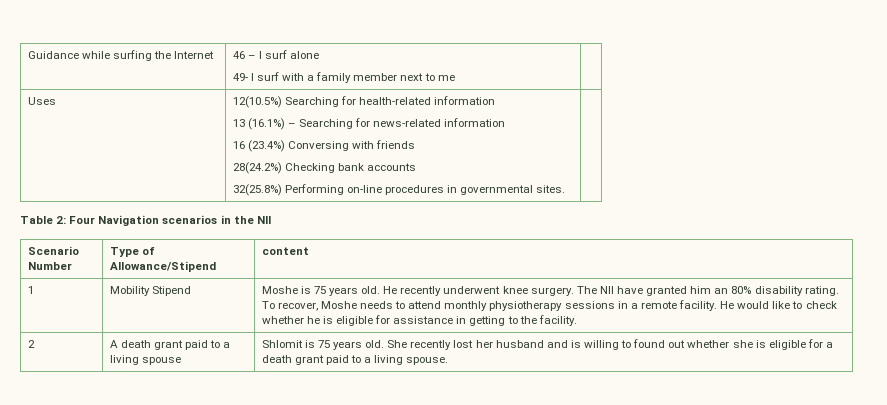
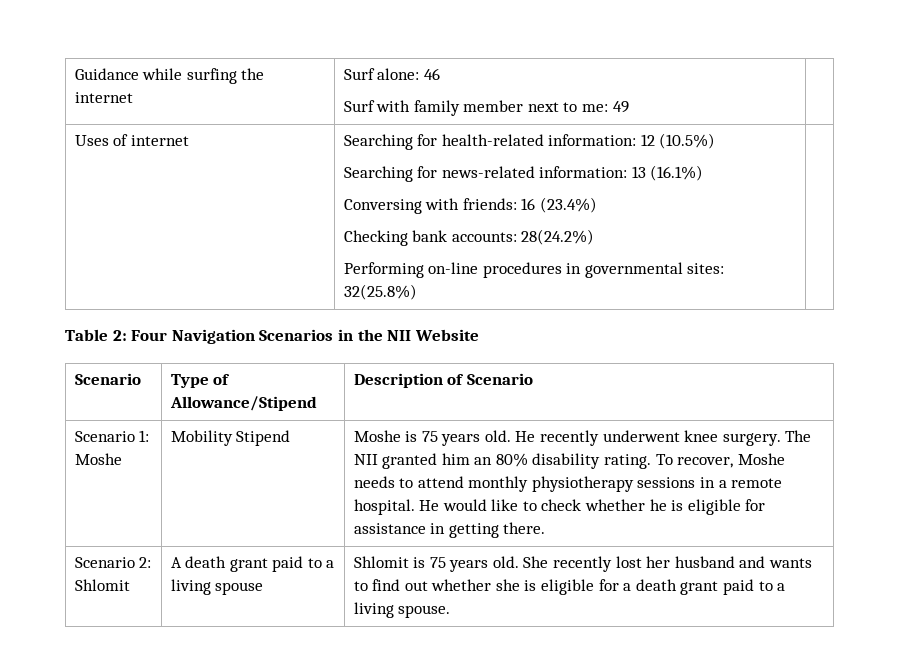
[174,51,215,59] [232,50,320,59] [232,72,315,81] Internet | 46 – I surf alone // 49- I surf with a -> [74,92,133,103] [343,68,440,80] [343,100,411,112] internet | Surf alone: 46 // Surf with
[437,75,455,81] me -> [582,101,629,113] me: 49
[232,96,282,108] | 12(10.5%) -> [113,134,189,146] of internet |
[434,96,496,105] [232,118,506,130] [232,140,416,152] [232,162,417,174] [232,184,282,196] information // 13 (16.1%) – Searching for news-related information // 16 (23.4%) Conversing with friends // 28(24.2%) Checking bank accounts // 32(25.8%) -> [548,133,716,149] [343,165,704,182] [343,197,597,214] [343,229,595,246] information: 12 (10.5%) // Searching for news-related information: 13 (16.1%) // Conversing with friends: 16 (23.4%) // Checking bank accounts: 28(24.2%) //
[536,185,566,193] sites. -> [687,263,725,274] [343,284,417,300] sites: 32(25.8%)
[162,215,218,224] scenarios -> [259,329,334,341] Scenarios
[27,246,79,255] [27,262,72,270] // Scenario Number -> [414,329,479,341] [74,373,141,385] Website // Scenario
[261,247,309,255] [27,286,34,294] content // 1 -> [353,373,533,388] [74,430,150,442] [74,453,122,465] Description of Scenario // Scenario 1: Moshe
[616,286,643,294] have -> (378, 459) none
[678,300,717,311] facility. -> [353,499,415,515] hospital.
[507,315,577,326] [27,340,35,348] to the facility. // 2 -> [503,522,546,534] [74,557,152,568] [74,579,130,591] there. // Scenario 2: Shlomit
[570,339,666,350] is willing to found -> [769,558,813,568] [353,579,401,591] wants to find

